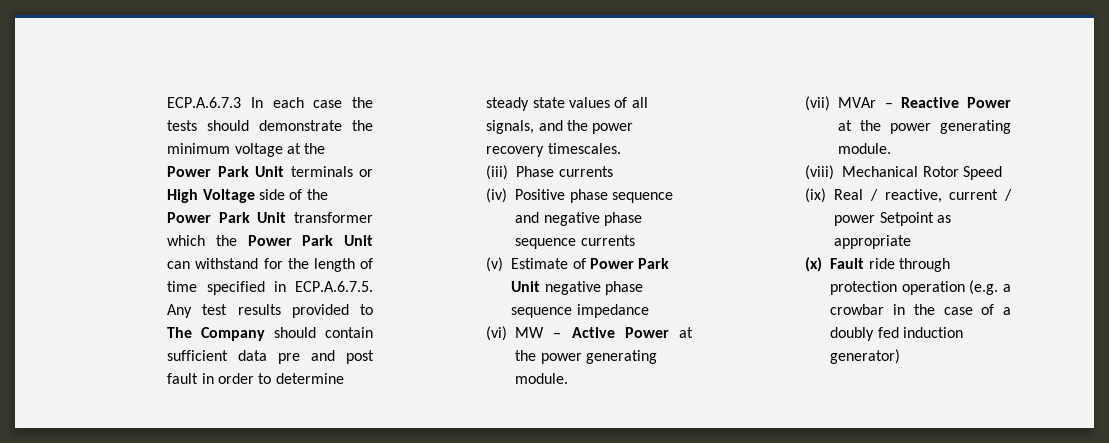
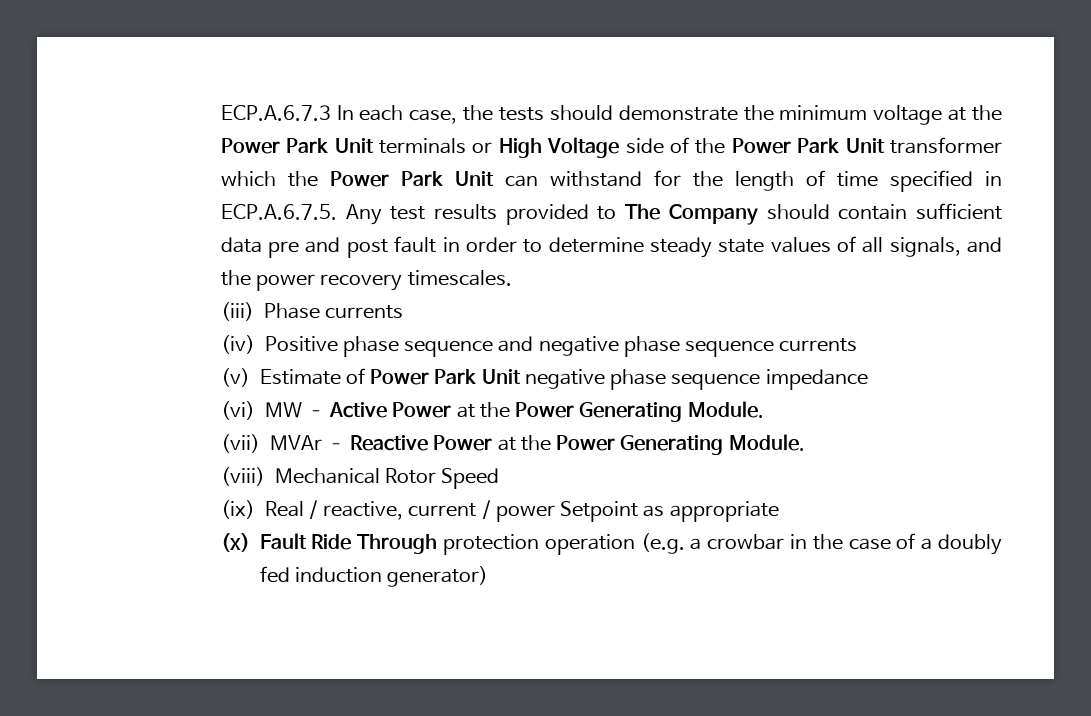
[313,100,343,108] case -> [409,109,458,124] case,
[540,350,657,364] [515,373,569,384] power generating module. -> [515,401,764,422] Power Generating Module.
[890,120,1011,134] [838,143,892,154] power generating module. -> [556,434,805,455] Power Generating Module.
[868,258,950,272] ride through -> [311,534,438,554] Ride Through

